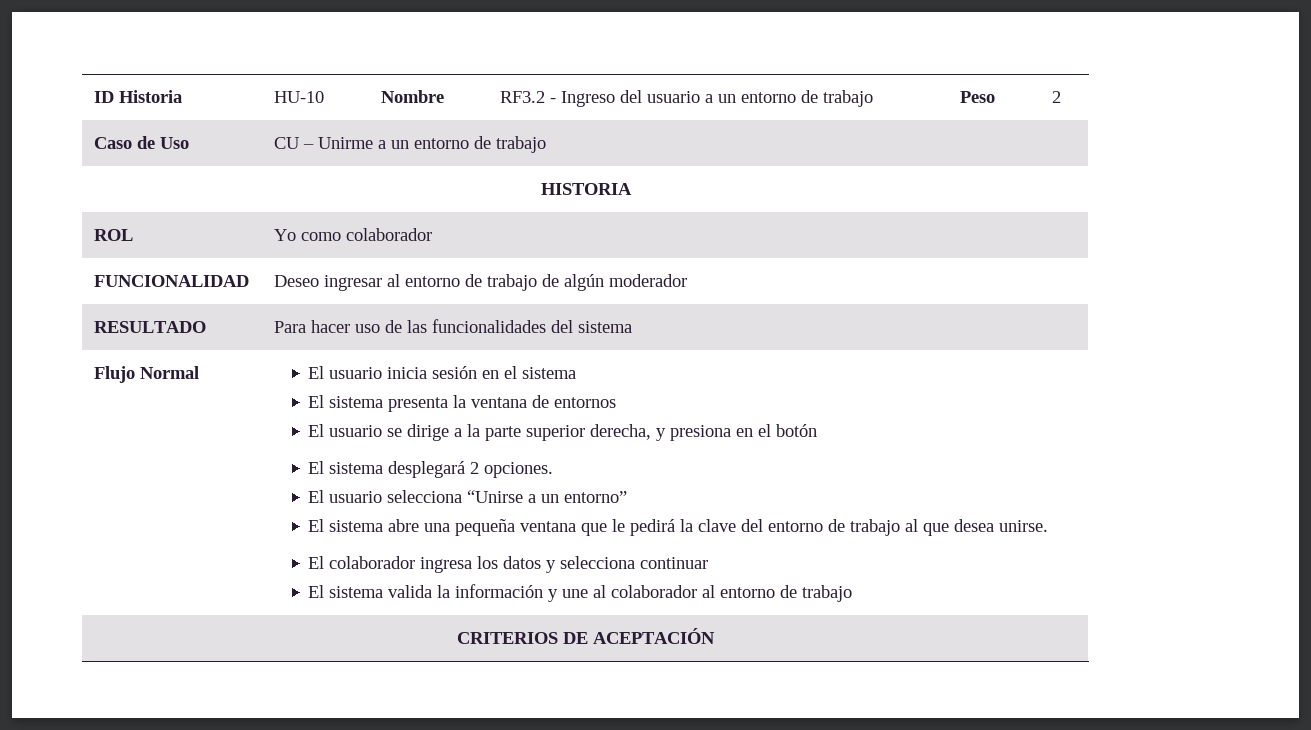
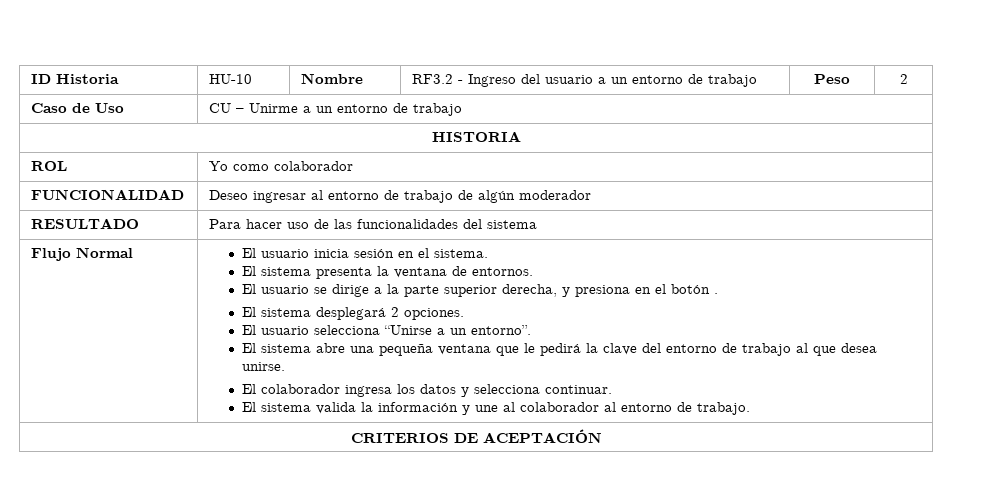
[522,367,577,379] sistema -> [434,249,489,258] sistema.
[554,397,617,408] entornos -> [472,267,534,276] entornos.
(818, 430) none -> [714,293,719,294] .
[564,491,628,503] entorno” -> [471,325,532,335] entorno”.
[640,557,709,569] continuar -> [545,385,613,394] continuar.
[802,585,853,602] trabajo -> [697,402,751,415] trabajo.

